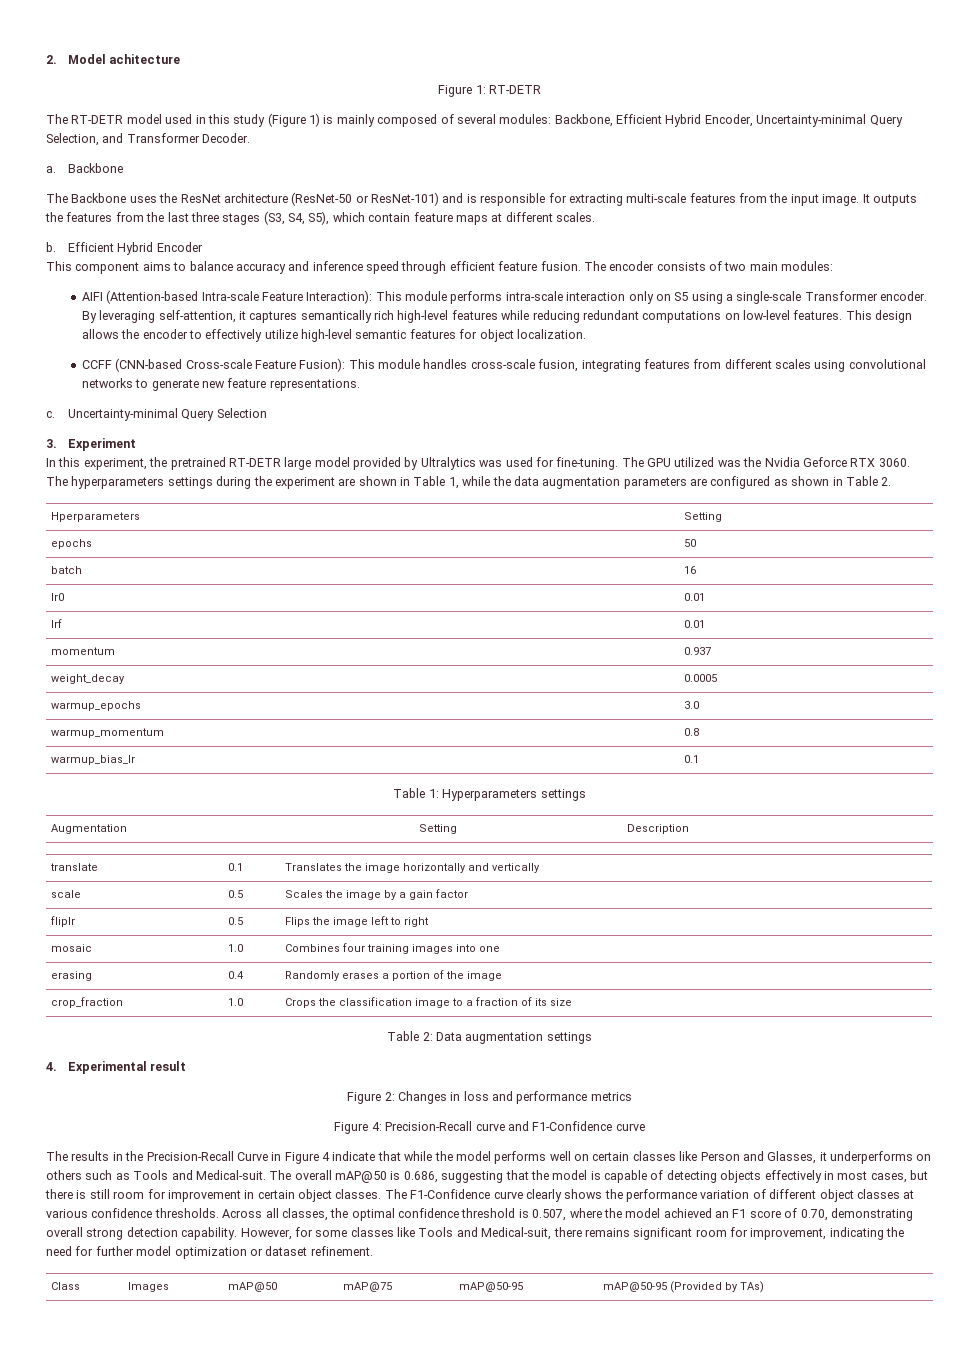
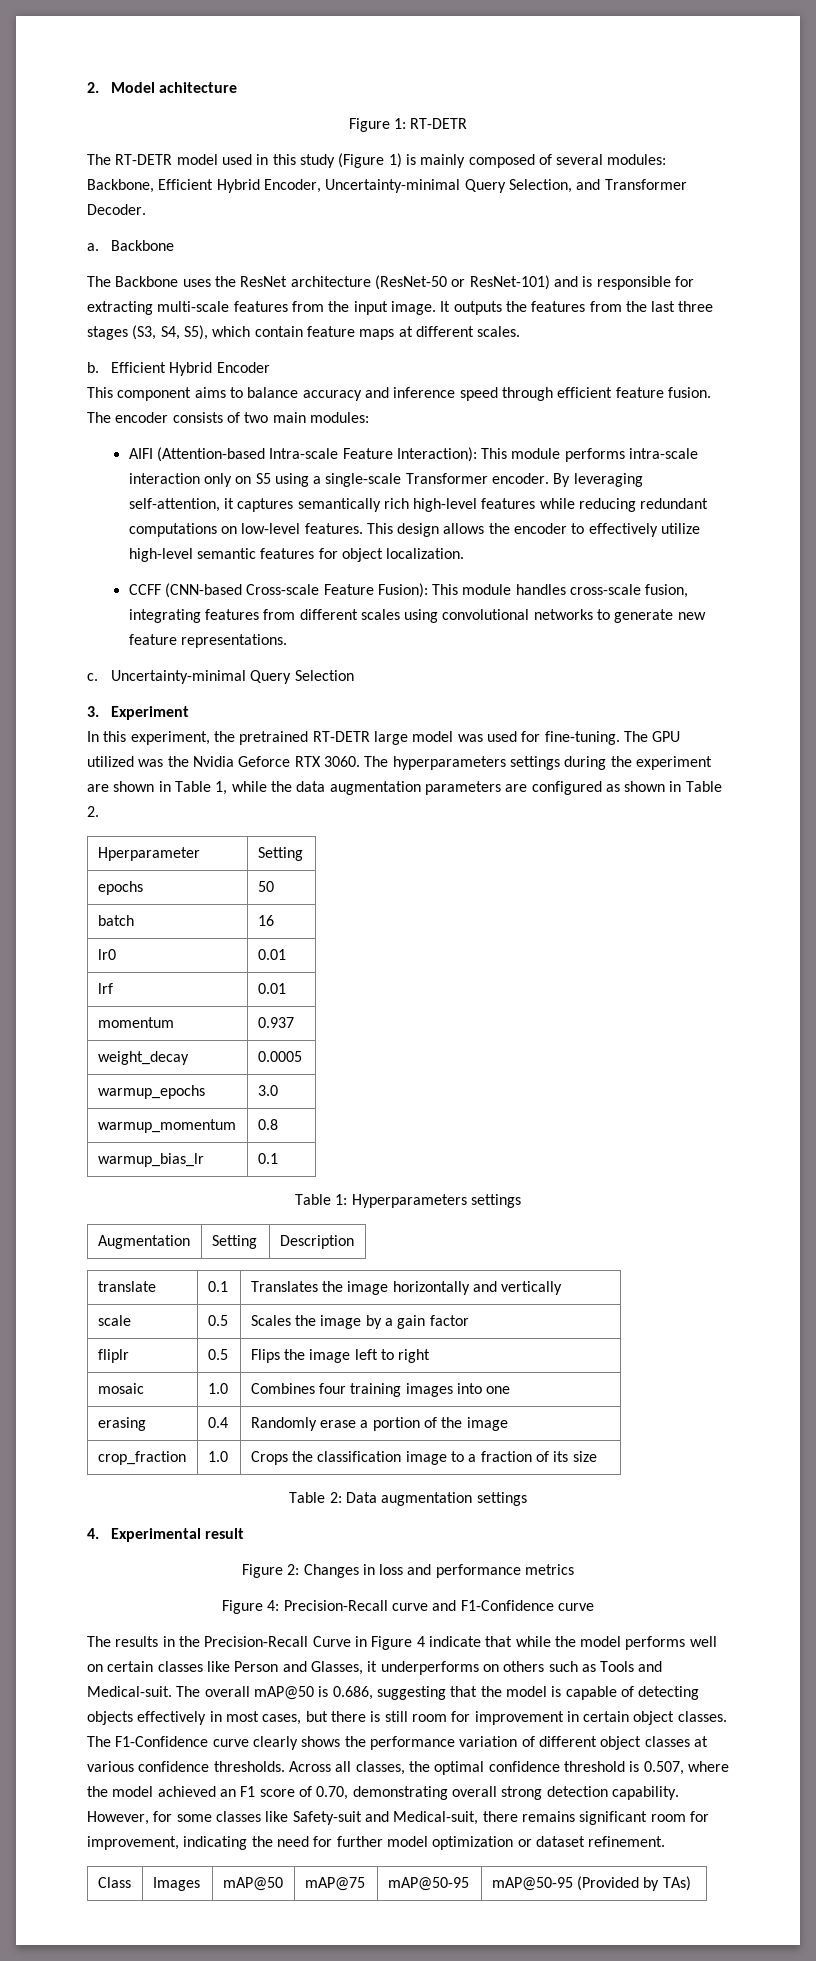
[353,457,476,470] provided by Ultralytics -> (454, 736) none
[51,512,141,522] Hperparameters -> [97,847,200,861] Hperparameter
[342,972,380,979] erases -> [320,1420,357,1428] erase
[418,1227,454,1237] Tools -> [292,1811,362,1825] Safety-suit

